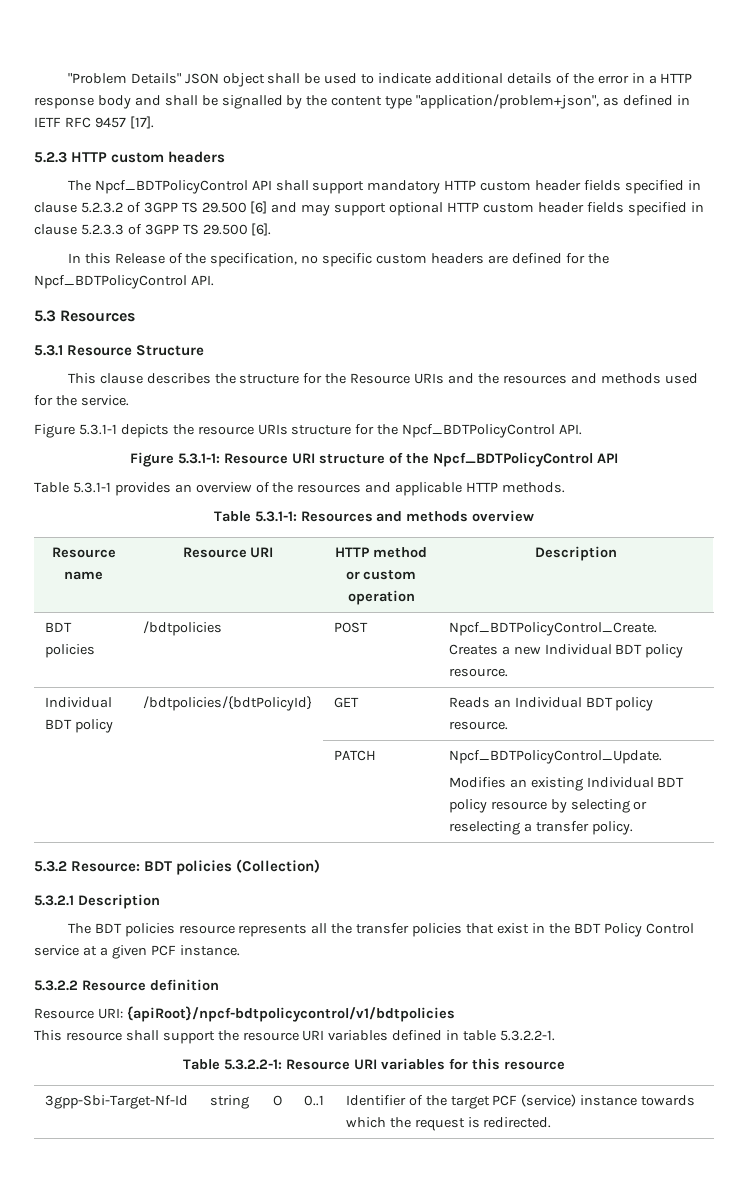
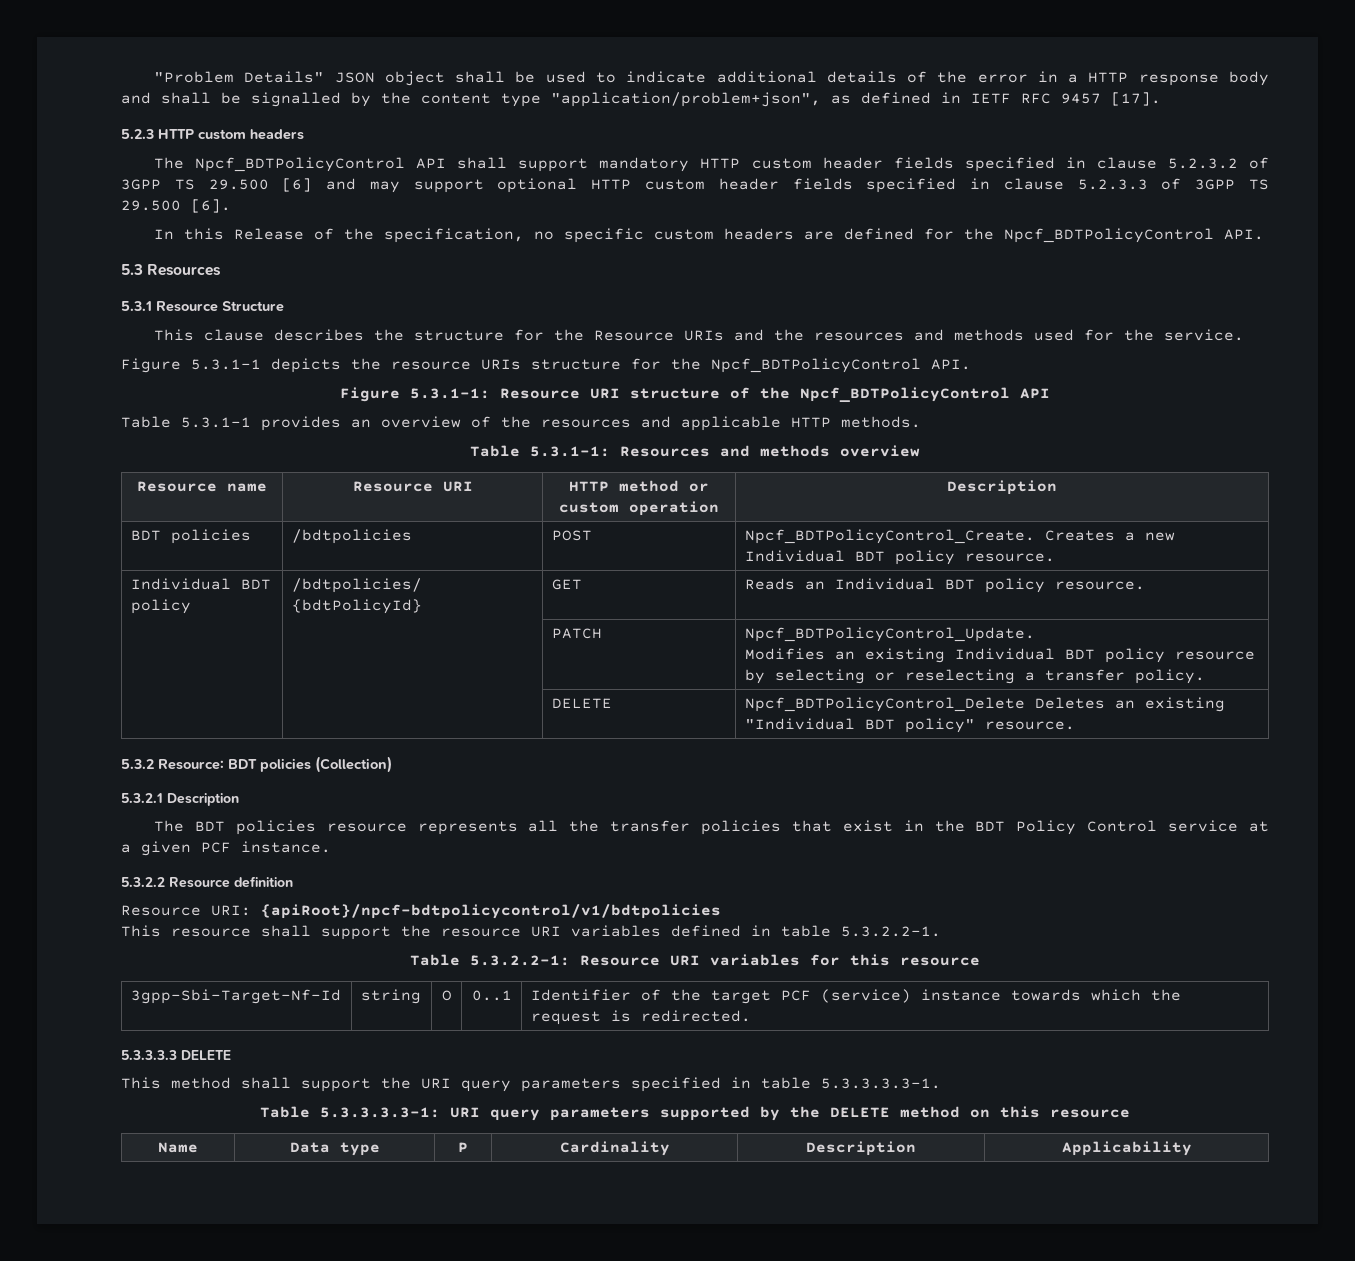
(633, 828) none -> [551,698,612,709] [744,697,1225,712] [744,718,1075,733] // | | DELETE | Npcf_BDTPolicyControl_Delete Deletes an existing "Individual BDT policy" resource.
(552, 1122) none -> [121,1050,231,1060] [121,1077,941,1092] [260,1106,1130,1121] [158,1142,198,1153] [289,1142,380,1156] [458,1142,468,1152] [559,1141,670,1156] [806,1141,916,1156] [1061,1141,1192,1156] // 5.3.3.3.3 DELETE // This method shall support the URI query parameters specified in table 5.3.3.3.3-1. // Table 5.3.3.3.3-1: URI query parameters supported by the DELETE method on this resource // Name | Data type | P | Cardinality | Description | Applicability

